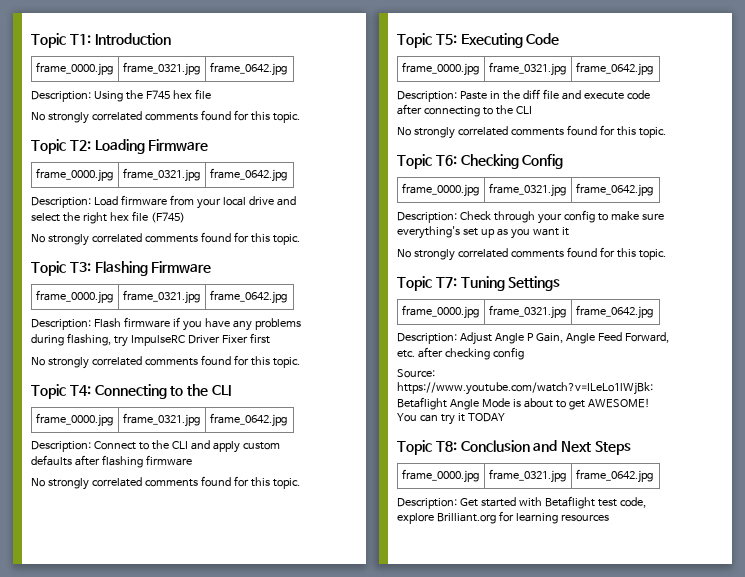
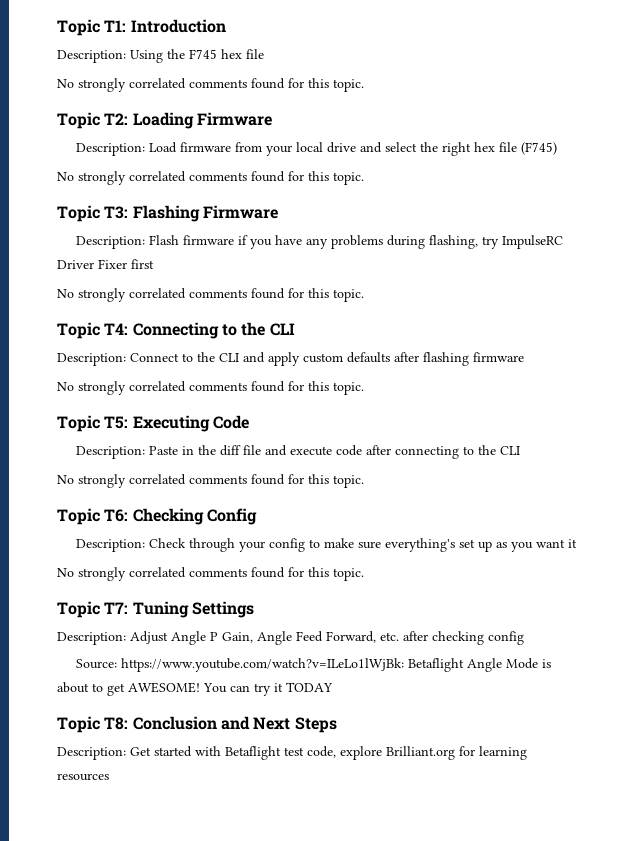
[35,62,113,76] [122,62,200,76] [209,62,287,76] // frame_0000.jpg | frame_0321.jpg | frame_0642.jpg -> (226, 26) none
[35,168,113,182] [122,168,200,182] [209,168,287,182] // frame_0000.jpg | frame_0321.jpg | frame_0642.jpg -> (272, 119) none
[35,290,113,304] [122,290,200,304] [209,290,287,304] // frame_0000.jpg | frame_0321.jpg | frame_0642.jpg -> (278, 212) none
[35,413,113,427] [122,413,200,427] [209,413,287,427] // frame_0000.jpg | frame_0321.jpg | frame_0642.jpg -> (295, 329) none
[401,62,479,76] [488,62,566,76] [575,62,653,76] // frame_0000.jpg | frame_0321.jpg | frame_0642.jpg -> (249, 422) none
[401,183,479,197] [488,183,566,197] [575,183,653,197] // frame_0000.jpg | frame_0321.jpg | frame_0642.jpg -> (257, 516) none
[401,305,479,319] [488,305,566,319] [575,305,653,319] // frame_0000.jpg | frame_0321.jpg | frame_0642.jpg -> (254, 609) none
[401,469,479,483] [488,469,566,483] [575,469,653,483] // frame_0000.jpg | frame_0321.jpg | frame_0642.jpg -> (337, 725) none

